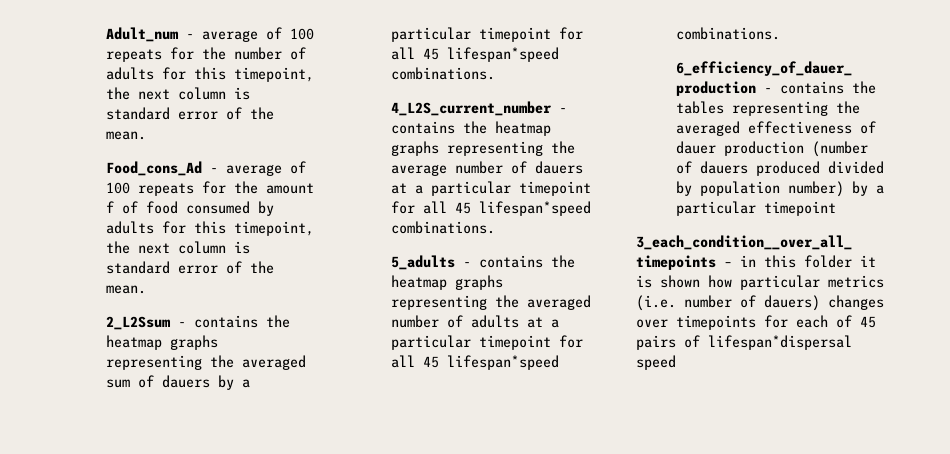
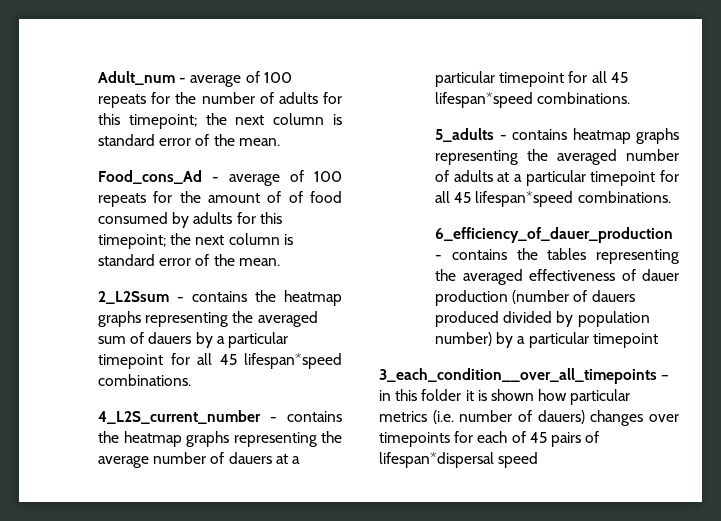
[233,67,314,82] timepoint, -> [128,114,197,129] timepoint;
[105,201,114,213] f -> [267,191,282,203] of
[233,221,314,236] timepoint, -> [98,234,167,249] timepoint;
[550,255,575,268] the -> (568, 134) none

